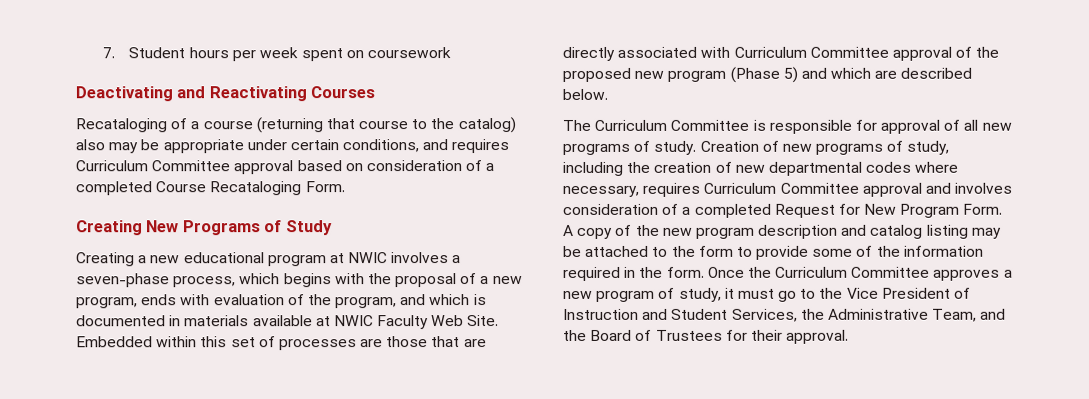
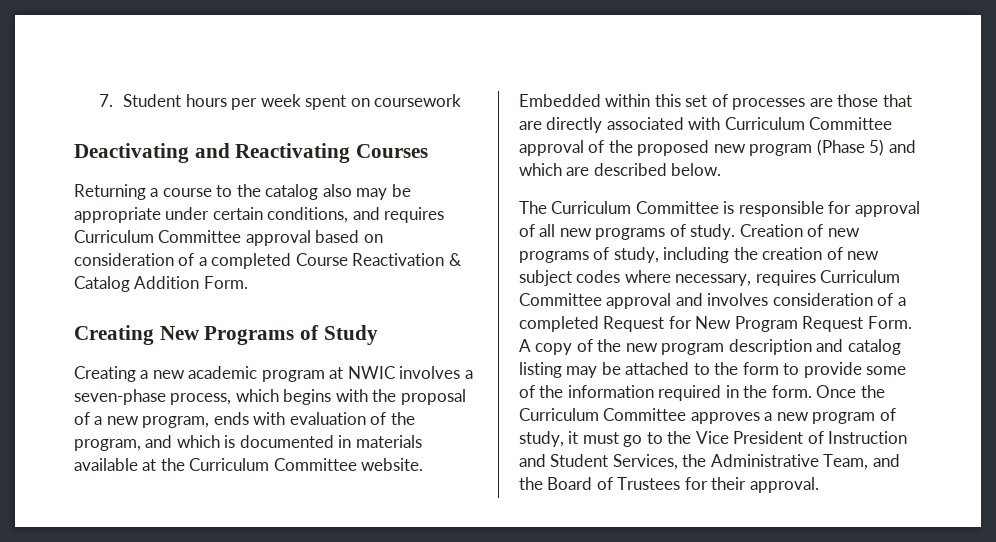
[75,117,355,134] Recataloging of a course (returning that -> [74,184,159,200] Returning a
[457,117,516,134] catalog) -> [265,184,319,200] catalog
[209,181,302,196] Recataloging -> [352,253,461,266] [74,276,200,292] Reactivation & Catalog Addition
[183,252,265,264] educational -> [188,366,258,379] academic
[333,315,500,330] NWIC Faculty Web Site. -> [160,458,424,471] the Curriculum Committee website.
[767,161,862,176] departmental -> [519,270,572,286] subject
(961, 210) none -> [802,316,864,332] Request

